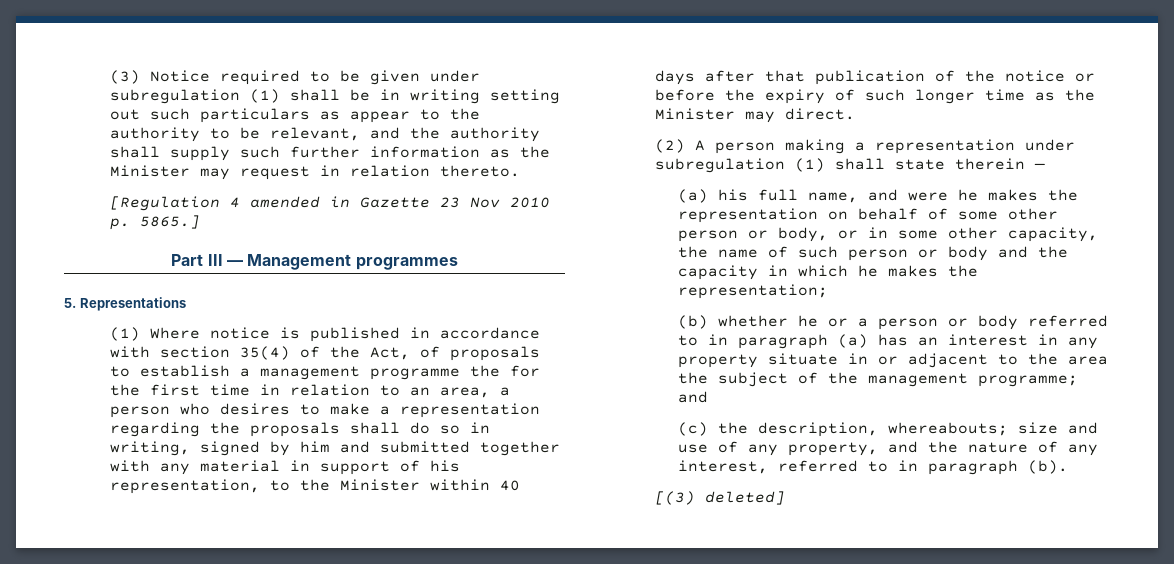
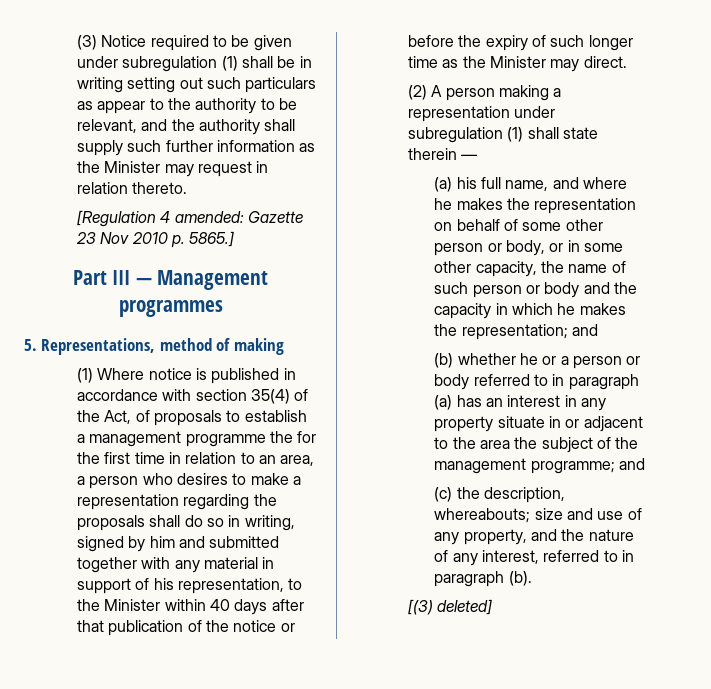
[249,196,350,208] amended in -> [174,211,244,223] amended:
[79,297,186,311] Representations -> [41,338,284,355] Representations, method of making
[907,192,948,201] were -> [583,177,628,189] where
(828, 291) none -> [572,324,599,336] and

